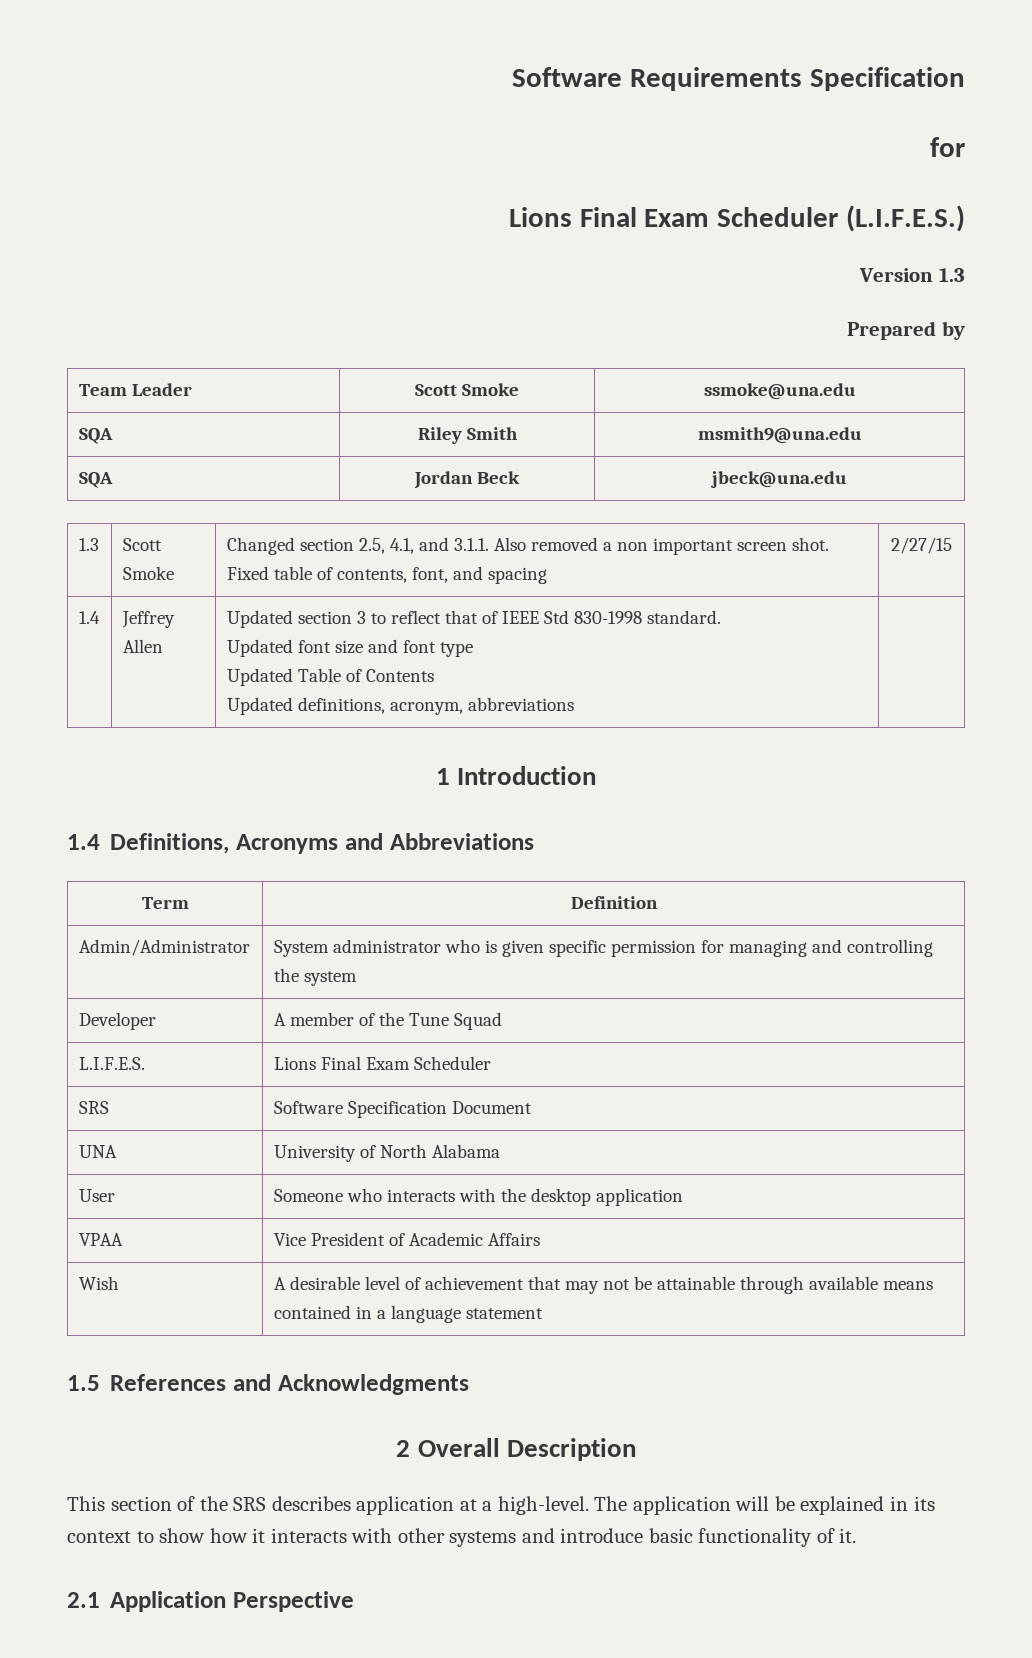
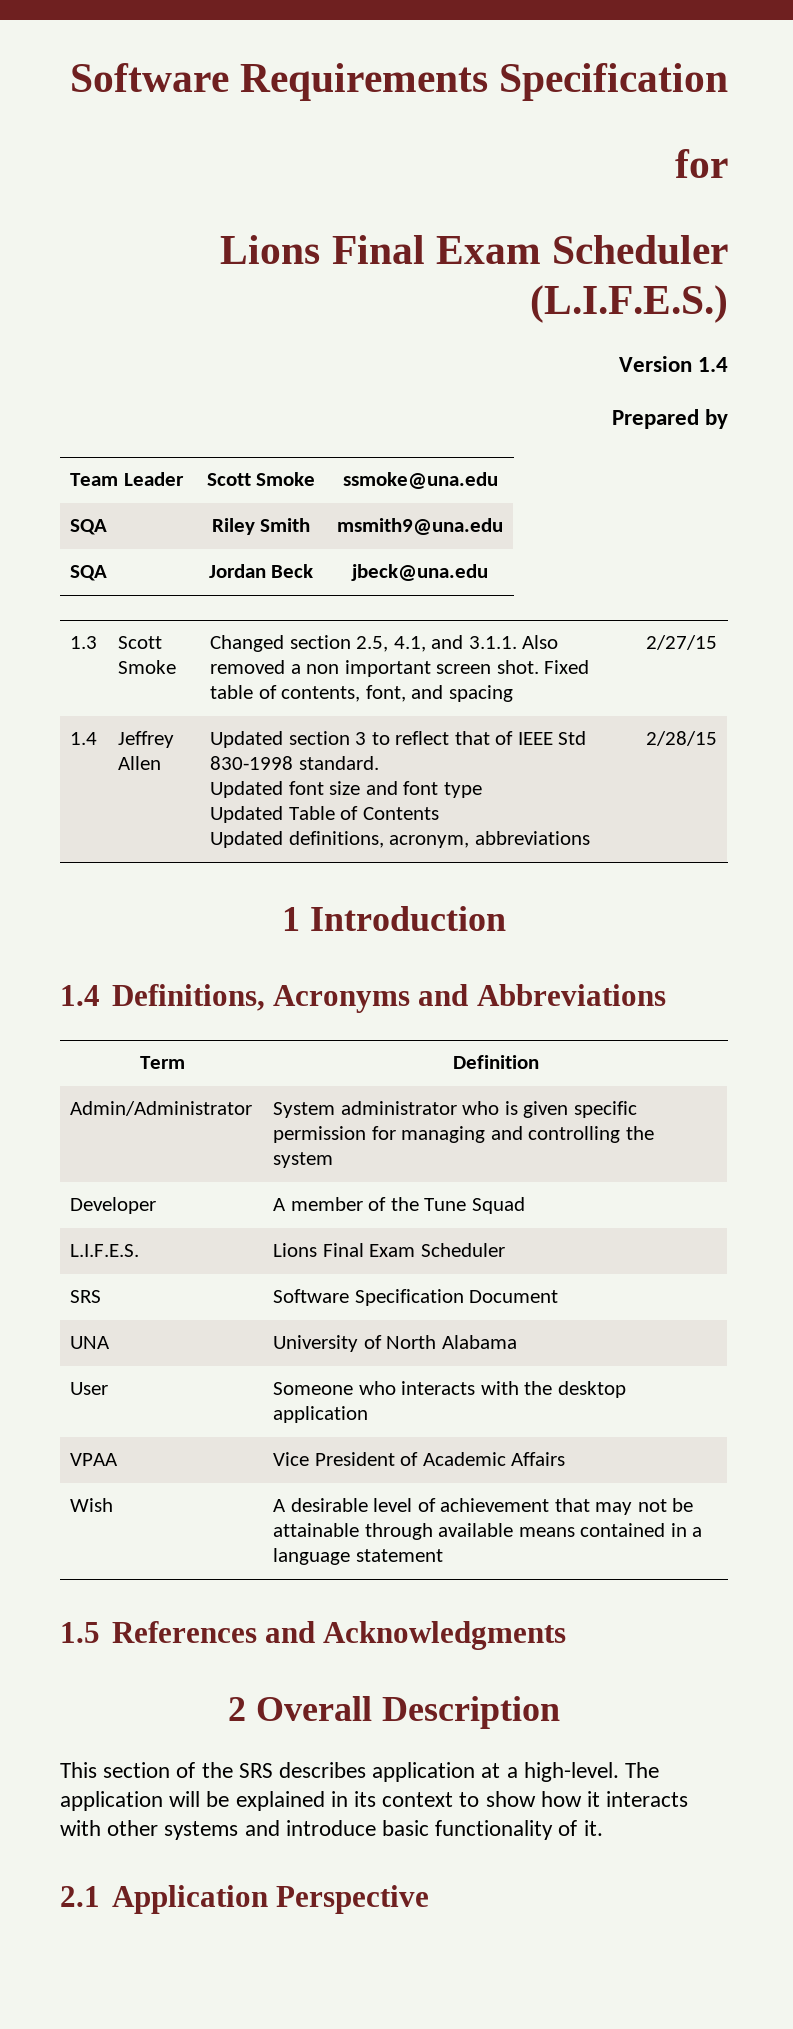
[939,268,965,282] 1.3 -> [698,357,728,372] 1.4
(574, 704) none -> [645,731,717,746] 2/28/15

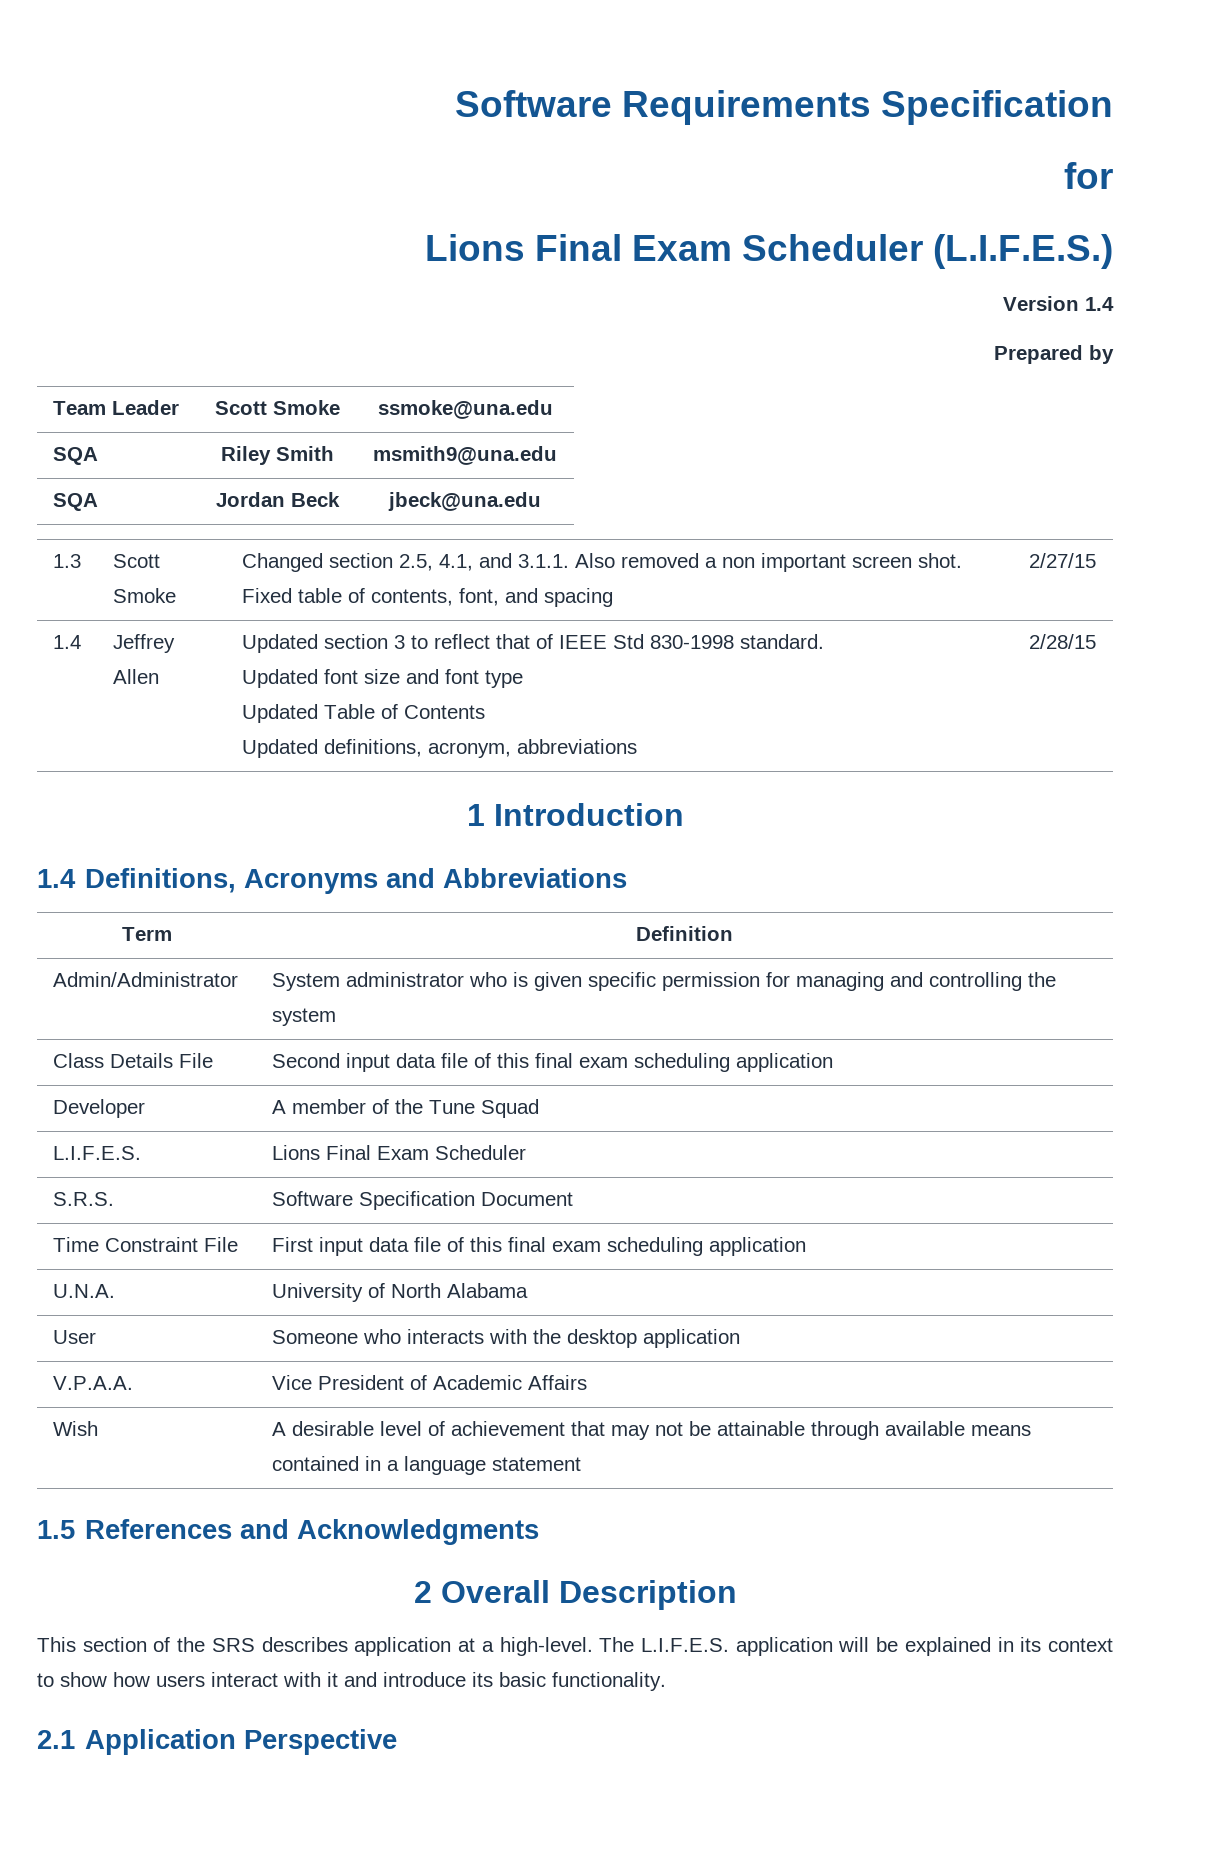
(334, 1160) none -> [52,1053,213,1068] [271,1053,833,1072] // Class Details File | Second input data file of this final exam scheduling application
[70,1290,102,1303] SRS -> [52,1192,114,1206] S.R.S.
[70,1336,111,1349] UNA -> [52,1237,238,1252] [271,1237,806,1256] [52,1284,115,1298] Time Constraint File | First input data file of this final exam scheduling application // U.N.A.
[70,1453,119,1466] VPAA -> [52,1376,133,1390] V.P.A.A.
(660, 1770) none -> [640,1638,729,1652] L.I.F.E.S.
[587,1791,689,1807] [60,1820,603,1840] it interacts with other systems and introduce basic functionality of it. -> [156,1672,666,1691] users interact with it and introduce its basic functionality.

